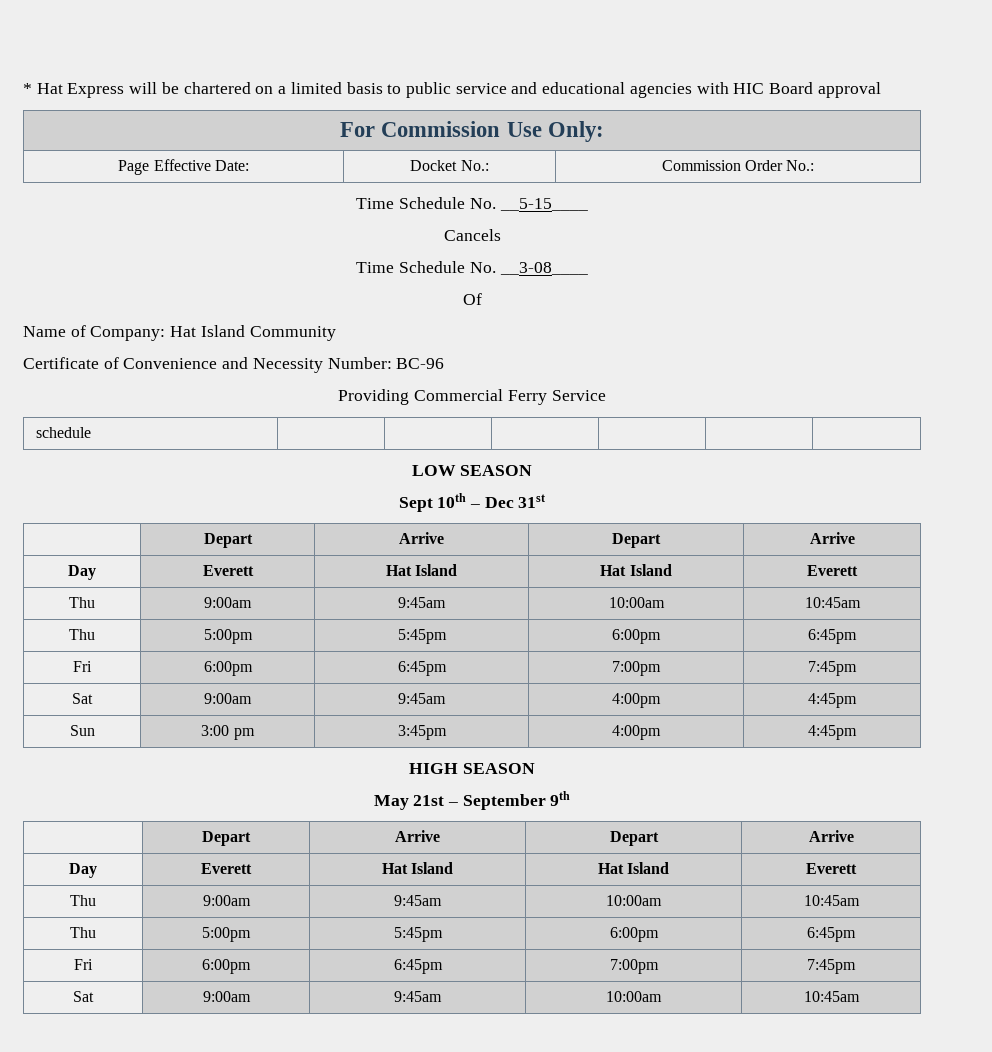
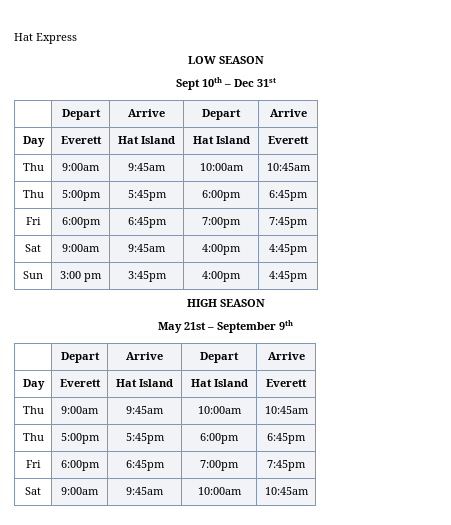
[23,83,32,94] * -> (14, 37) none
[129,82,881,98] [340,121,604,142] [118,159,249,175] [410,160,489,171] [661,160,815,171] [356,197,588,211] [443,229,501,241] [356,261,588,275] [462,293,482,305] [23,325,336,341] [23,357,445,373] [338,389,606,405] [35,427,91,438] will be chartered on a limited basis to public service and educational agencies with HIC Board approval // For Commission Use Only: // Page Effective Date: | Docket No.: | Commission Order No.: // Time Schedule No. __5-15____ // Cancels // Time Schedule No. __3-08____ // Of // Name of Company: Hat Island Community // Certificate of Convenience and Necessity Number: BC-96 // Providing Commercial Ferry Service // schedule | | | | | | -> (77, 38) none

